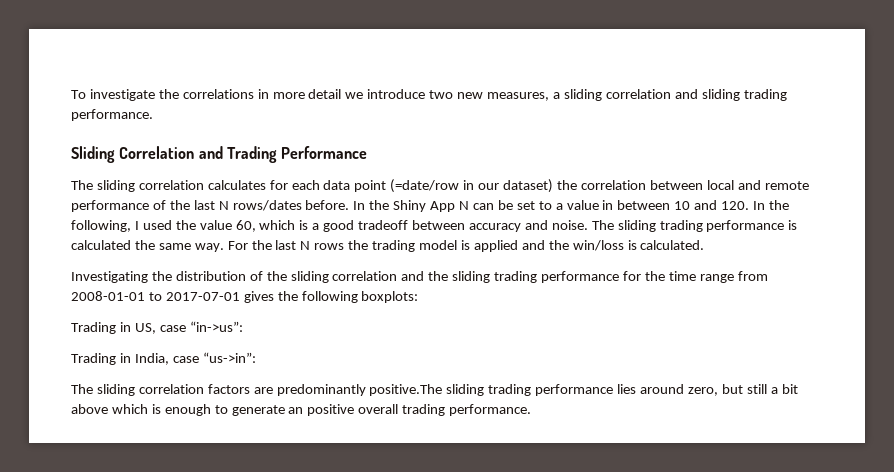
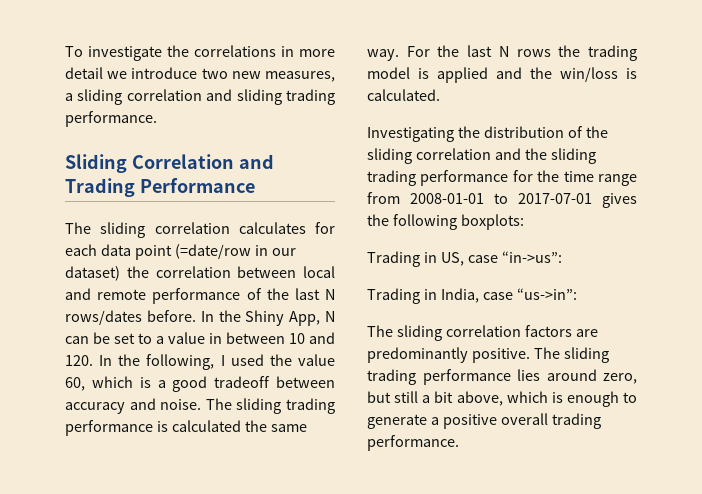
[430,201,456,212] App -> [289,311,321,326] App,
[369,384,443,396] positive.The -> [471,347,560,363] positive. The
[71,404,108,414] above -> [456,391,503,406] above,
[288,407,304,414] an -> [430,417,439,425] a

